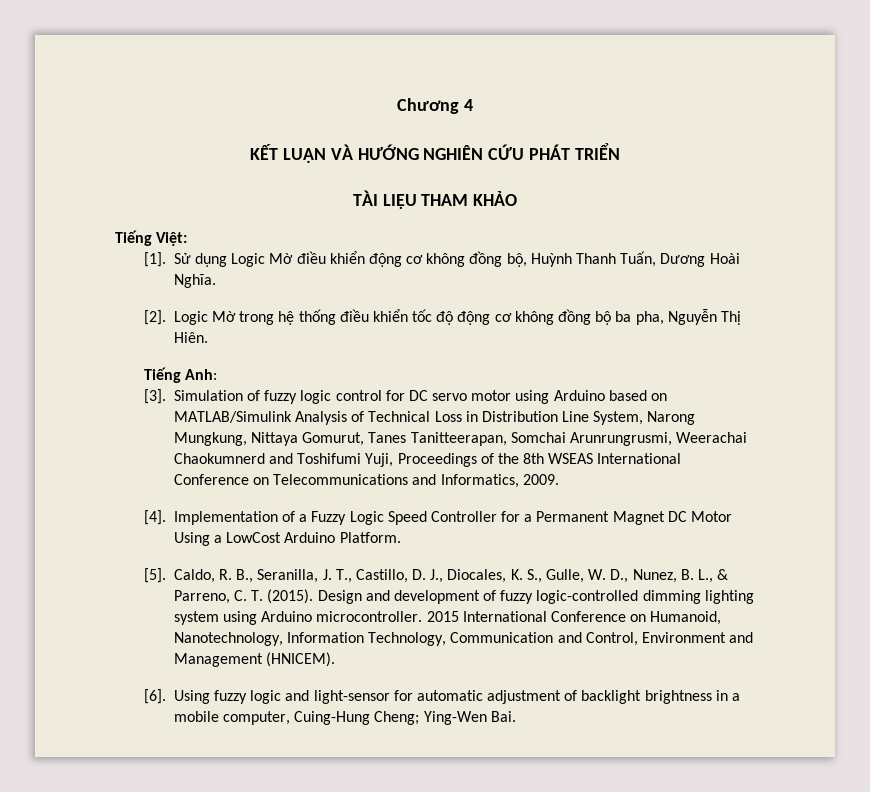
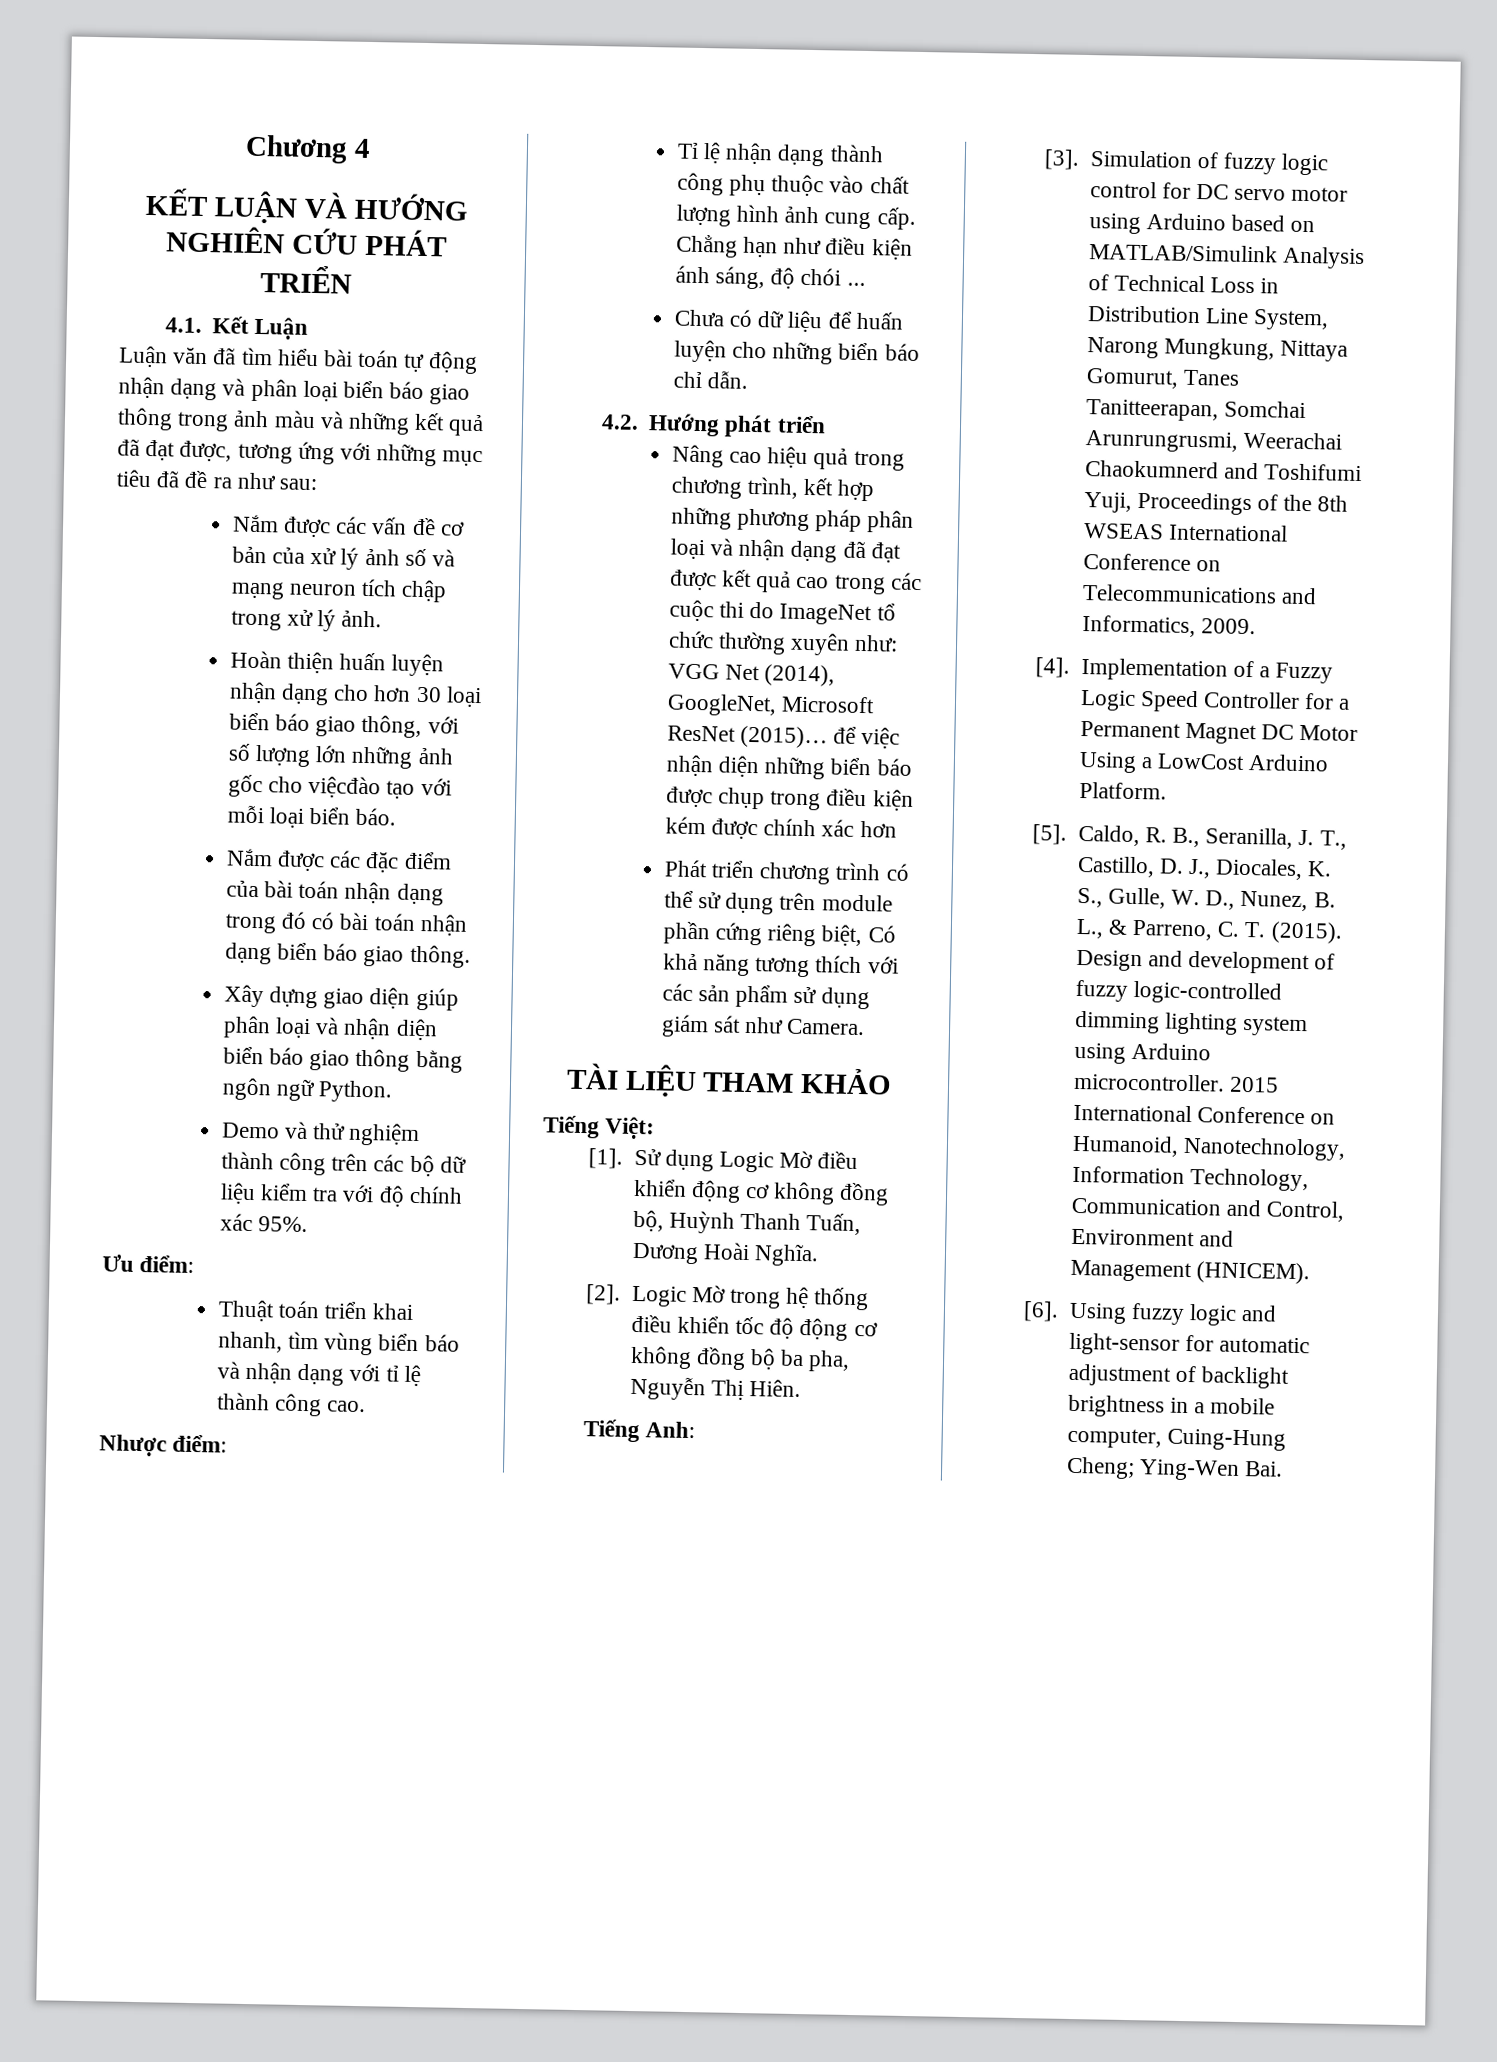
(621, 151) none -> [164,316,309,340] [118,345,478,374] [118,376,471,405] [117,407,485,437] [117,438,484,467] [116,469,318,491] [231,514,465,538] [231,546,456,570] [230,578,448,603] [230,609,383,632] [229,650,445,677] [228,681,482,708] [228,712,459,739] [227,743,454,769] [227,774,452,799] [226,805,397,828] [225,848,452,873] [225,880,444,906] [224,911,468,936] [224,942,471,968] [223,984,459,1011] [222,1015,438,1041] [222,1046,463,1073] [221,1077,394,1103] [220,1121,421,1147] [220,1151,467,1177] [219,1182,463,1207] [219,1213,309,1233] [102,1254,195,1273] [217,1299,414,1322] [217,1331,460,1356] [216,1361,421,1387] [216,1392,367,1417] [99,1434,228,1457] [676,142,884,167] [676,172,910,197] [675,204,916,230] [675,234,913,260] [674,265,866,290] [673,309,904,333] [673,339,920,365] [672,371,749,389] [600,413,826,438] [671,444,905,471] [670,476,876,502] [670,506,915,533] [669,538,901,563] [669,569,922,595] [668,599,896,626] [667,630,899,656] [667,663,836,687] [666,693,876,717] [666,725,901,749] [665,754,912,780] [665,786,914,811] [664,816,897,840] [663,859,910,885] [663,890,893,915] [662,921,896,947] [662,953,899,978] [661,983,870,1010] [660,1014,866,1038] // 4.1. Kết Luận // Luận văn đã tìm hiểu bài toán tự động nhận dạng và phân loại biển báo giao thông trong ảnh màu và những kết quả đã đạt được, tương ứng với những mục tiêu đã đề ra như sau: // Nắm được các vấn đề cơ bản của xử lý ảnh số và mạng neuron tích chập trong xử lý ảnh. // Hoàn thiện huấn luyện nhận dạng cho hơn 30 loại biển báo giao thông, với số lượng lớn những ảnh gốc cho việcđào tạo với mỗi loại biển báo. // Nắm được các đặc điểm của bài toán nhận dạng trong đó có bài toán nhận dạng biển báo giao thông. // Xây dựng giao diện giúp phân loại và nhận diện biển báo giao thông bằng ngôn ngữ Python. // Demo và thử nghiệm thành công trên các bộ dữ liệu kiểm tra với độ chính xác 95%. // Ưu điểm: // Thuật toán triển khai nhanh, tìm vùng biển báo và nhận dạng với tỉ lệ thành công cao. // Nhược điểm: // Tỉ lệ nhận dạng thành công phụ thuộc vào chất lượng hình ảnh cung cấp. Chẳng hạn như điều kiện ánh sáng, độ chói ... // Chưa có dữ liệu để huấn luyện cho những biển báo chỉ dẫn. // 4.2. Hướng phát triển // Nâng cao hiệu quả trong chương trình, kết hợp những phương pháp phân loại và nhận dạng đã đạt được kết quả cao trong các cuộc thi do ImageNet tổ chức thường xuyên như: VGG Net (2014), GoogleNet, Microsoft ResNet (2015)… để việc nhận diện những biển báo được chụp trong điều kiện kém được chính xác hơn // Phát triển chương trình có thể sử dụng trên module phần cứng riêng biệt, Có khả năng tương thích với các sản phẩm sử dụng giám sát như Camera.

